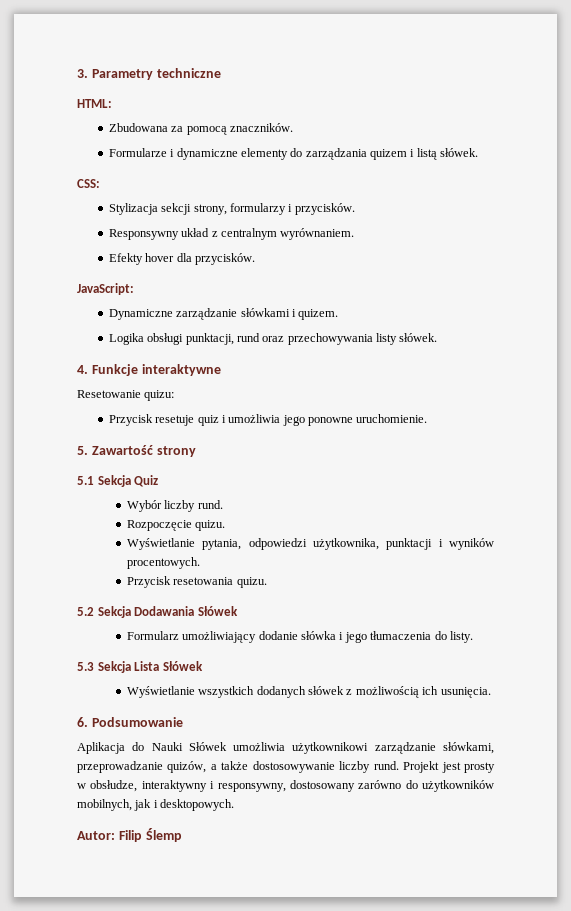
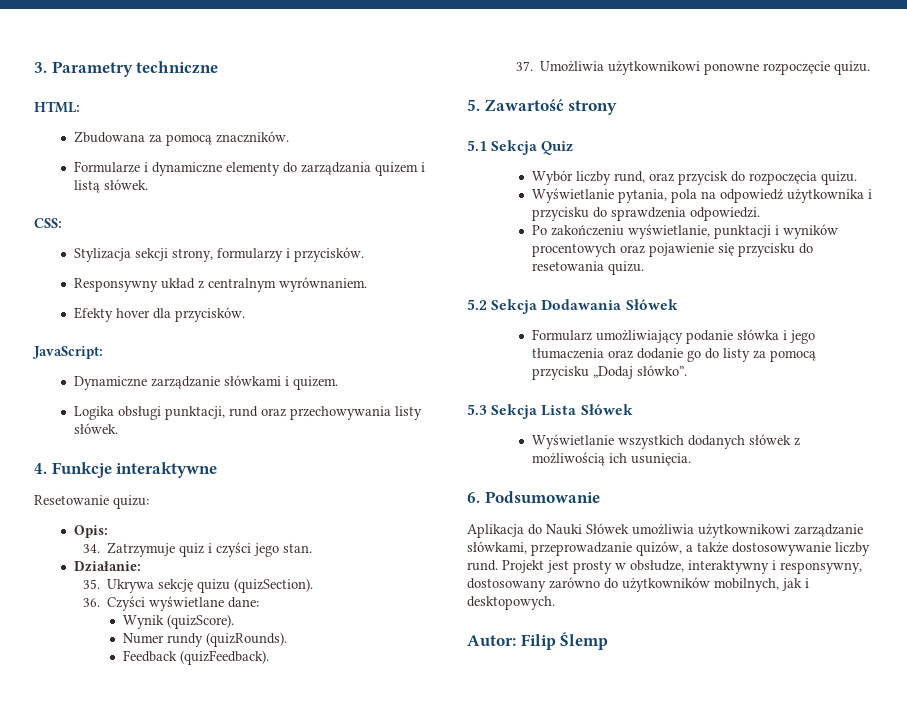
[108,414,428,426] Przycisk resetuje quiz i umożliwia jego ponowne uruchomienie. -> [74,525,109,538] [82,542,313,557] [74,561,142,572] [82,578,314,593] [82,596,260,611] [122,614,234,629] [122,632,287,647] [122,650,269,665] [515,61,871,75] Opis: // 34. Zatrzymuje quiz i czyści jego stan. // Działanie: // 35. Ukrywa sekcję quizu (quizSection). // 36. Czyści wyświetlane dane: // Wynik (quizScore). // Numer rundy (quizRounds). // Feedback (quizFeedback). // 37. Umożliwia użytkownikowi ponowne rozpoczęcie quizu.
[197,500,223,509] [126,520,226,531] [126,538,494,550] [126,557,200,569] [126,576,171,588] rund. // Rozpoczęcie quizu. // Wyświetlanie pytania, odpowiedzi użytkownika, punktacji i wyników procentowych. // Przycisk -> [613,171,857,185] [531,188,872,203] [531,207,760,221] [531,224,838,239] [531,243,813,257] rund, oraz przycisk do rozpoczęcia quizu. // Wyświetlanie pytania, pola na odpowiedź użytkownika i przycisku do sprawdzenia odpowiedzi. // Po zakończeniu wyświetlanie, punktacji i wyników procentowych oraz pojawienie się przycisku do
[258,631,298,640] dodanie -> [685,330,733,344] podanie
[434,631,473,643] do listy. -> [607,348,816,362] [531,365,687,380] oraz dodanie go do listy za pomocą przycisku „Dodaj słówko”.

